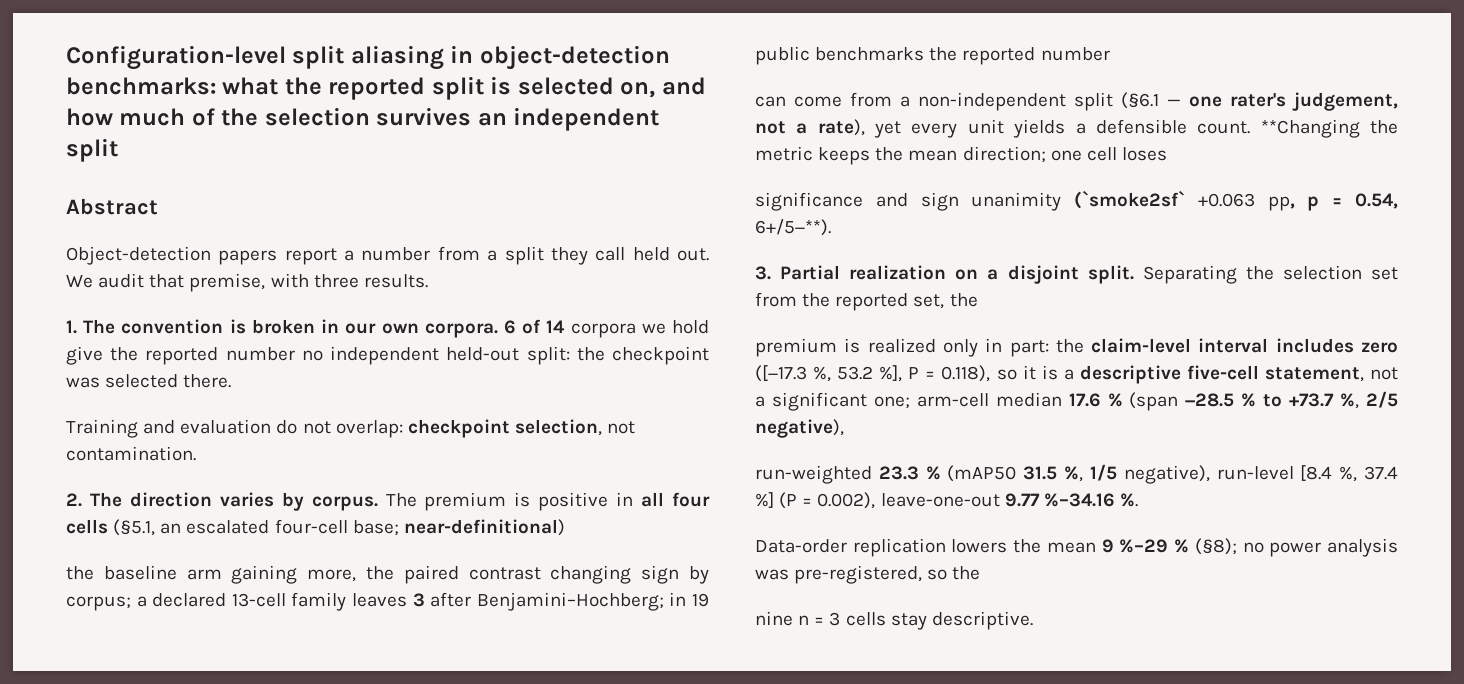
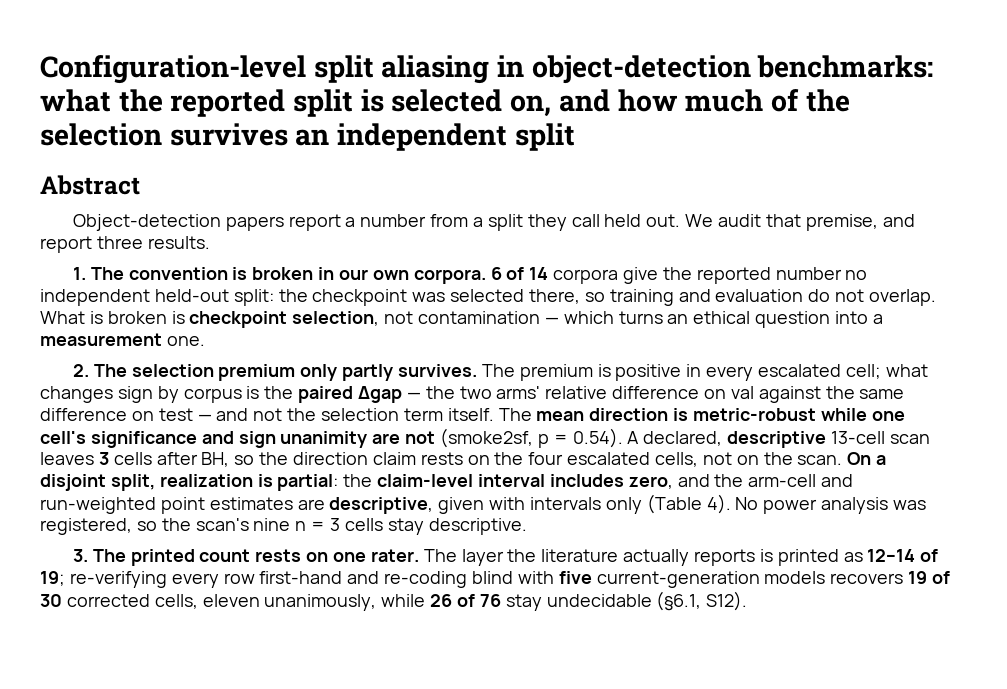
[270,273,309,288] with -> [882,214,915,227] [40,236,92,253] and report
[641,320,709,334] we hold -> (619, 276) none
[183,374,232,388] [66,419,138,438] there. // Training -> [529,289,674,306] there, so training
[335,419,636,438] [66,446,196,461] [66,492,378,511] overlap: checkpoint selection, not contamination. // 2. The direction varies by corpus. -> [869,289,937,306] [40,311,883,328] [40,333,205,346] [72,364,478,381] overlap. What is broken is checkpoint selection, not contamination — which turns an ethical question into a measurement one. // 2. The selection premium only partly survives.
[641,492,710,507] [66,519,565,536] [66,565,709,584] [66,592,710,611] [755,46,1110,65] [755,92,1398,111] [755,119,1398,138] [755,146,1167,165] [755,190,1398,211] [755,219,831,236] [755,265,1398,284] [755,292,978,311] [755,338,1398,357] [755,365,1398,384] [755,391,1398,411] [755,419,844,438] [755,464,1398,484] [755,492,1138,509] [755,538,1264,557] all four cells (§5.1, an escalated four-cell base; near-definitional) // the baseline arm gaining more, the paired contrast changing sign by corpus; a declared 13-cell family leaves 3 after Benjamini–Hochberg; in 19 public benchmarks the reported number // can come from a non-independent split (§6.1 — one rater's judgement, not a rate), yet every unit yields a defensible count. **Changing the metric keeps the mean direction; one cell loses // significance and sign unanimity (`smoke2sf` +0.063 pp, p = 0.54, 6+/5−**). // 3. Partial realization on a disjoint split. Separating the selection set from the reported set, the // premium is realized only in part: the claim-level interval includes zero ([−17.3 %, 53.2 %], P = 0.118), so it is a descriptive five-cell statement, not a significant one; arm-cell median 17.6 % (span −28.5 % to +73.7 %, 2/5 negative), // run-weighted 23.3 % (mAP50 31.5 %, 1/5 negative), run-level [8.4 %, 37.4 %] (P = 0.002), leave-one-out 9.77 %–34.16 %. // Data-order replication lowers the mean 9 %–29 % (§8); no -> [706,364,928,381] [40,386,905,403] [40,408,905,421] [40,428,930,448] [40,452,887,467] [40,474,854,491] [40,494,759,514] every escalated cell; what changes sign by corpus is the paired Δgap — the two arms' relative difference on val against the same difference on test — and not the selection term itself. The mean direction is metric-robust while one cell's significance and sign unanimity are not (smoke2sf, p = 0.54). A declared, descriptive 13-cell scan leaves 3 cells after BH, so the direction claim rests on the four escalated cells, not on the scan. On a disjoint split, realization is partial: the claim-level interval includes zero, and the arm-cell and run-weighted point estimates are descriptive, given with intervals only (Table 4). No
[794,565,981,584] pre-registered, so the // -> [40,518,249,535] registered, so the scan's
(1033, 620) none -> [72,549,939,566] [40,571,951,588] [40,591,748,611] // 3. The printed count rests on one rater. The layer the literature actually reports is printed as 12–14 of 19; re-verifying every row first-hand and re-coding blind with five current-generation models recovers 19 of 30 corrected cells, eleven unanimously, while 26 of 76 stay undecidable (§6.1, S12).

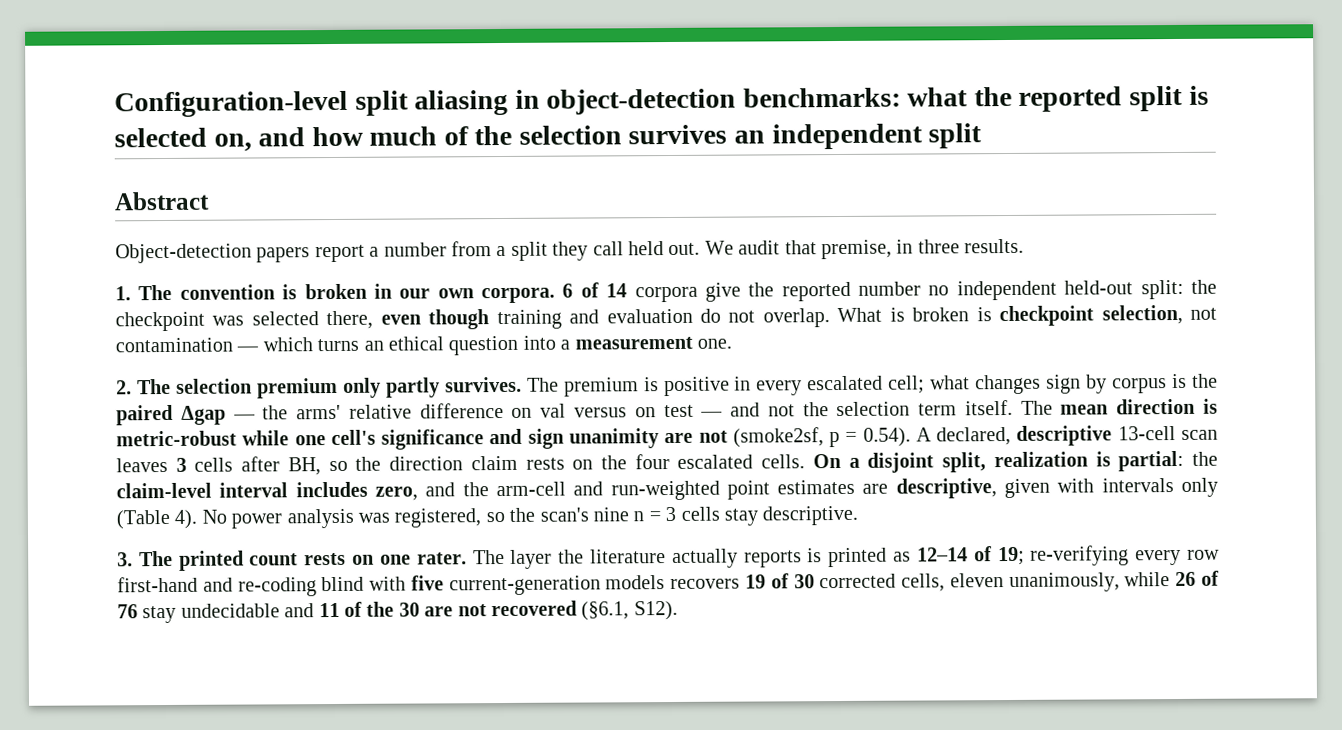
[882,214,915,227] [40,236,92,253] and report -> [896,239,914,254] in
[584,292,605,302] so -> [380,309,490,330] even though
[459,386,492,399] two -> (289, 412) none
[758,386,905,403] [40,408,127,421] against the same difference -> [573,407,627,418] versus
[655,452,843,467] cells, not on the scan. -> [761,454,806,469] cells.
(652, 600) none -> [284,600,577,618] and 11 of the 30 are not recovered

